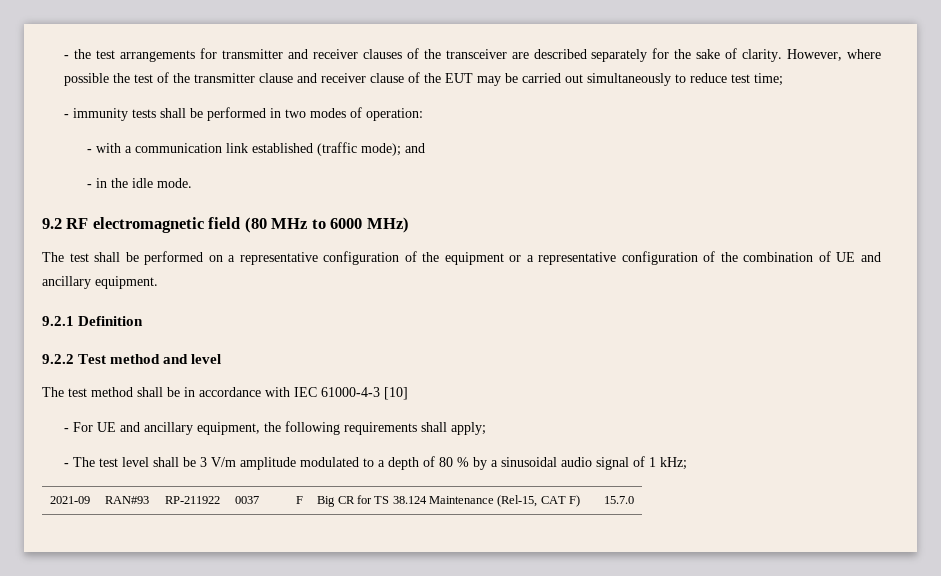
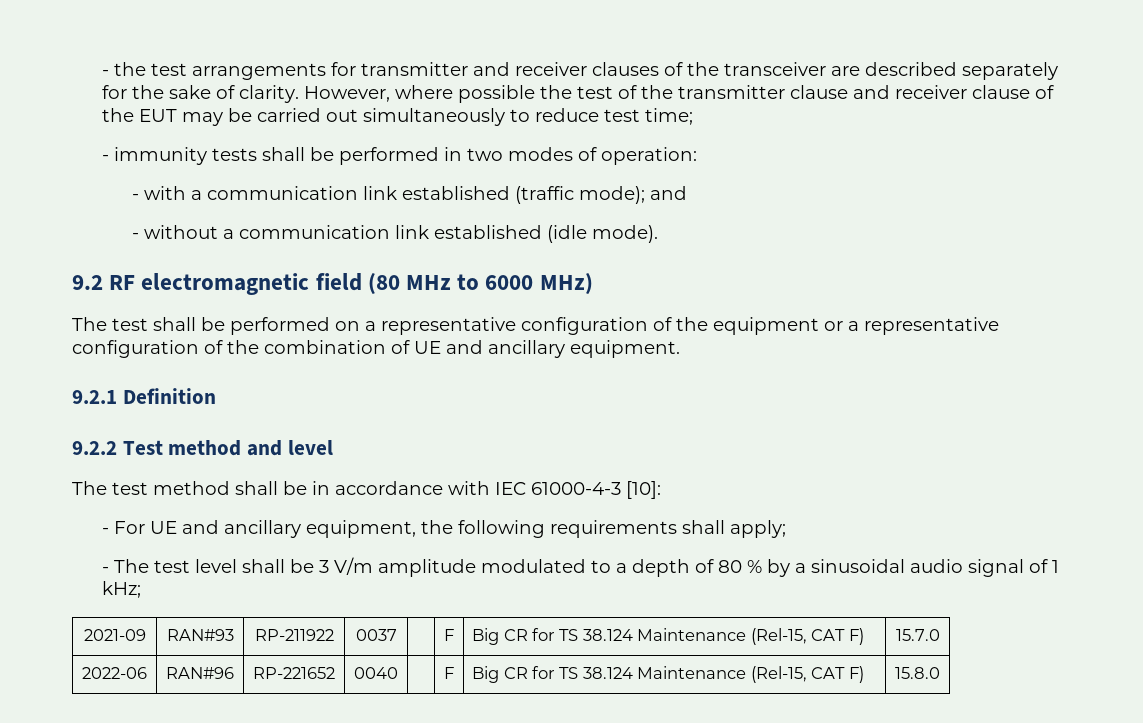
[95,178,192,188] in the idle mode. -> [143,225,658,243] without a communication link established (idle mode).
[384,387,408,400] [10] -> [626,481,661,499] [10]:
(634, 500) none -> [82,667,147,679] [166,667,234,679] [253,667,335,679] [354,667,398,679] [444,667,454,679] [472,666,864,683] [895,667,940,679] // 2022-06 | RAN#96 | RP-221652 | 0040 | | F | Big CR for TS 38.124 Maintenance (Rel-15, CAT F) | 15.8.0

